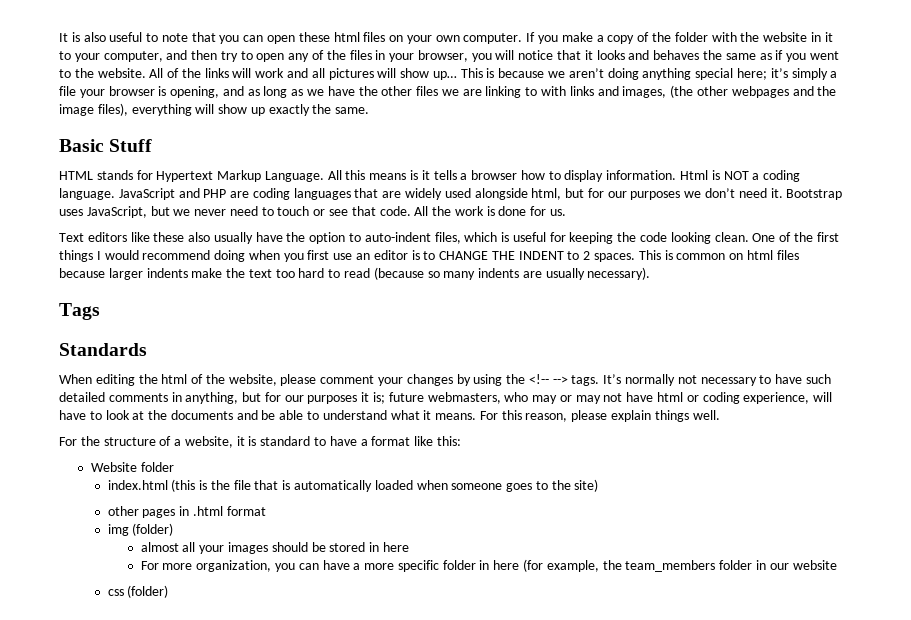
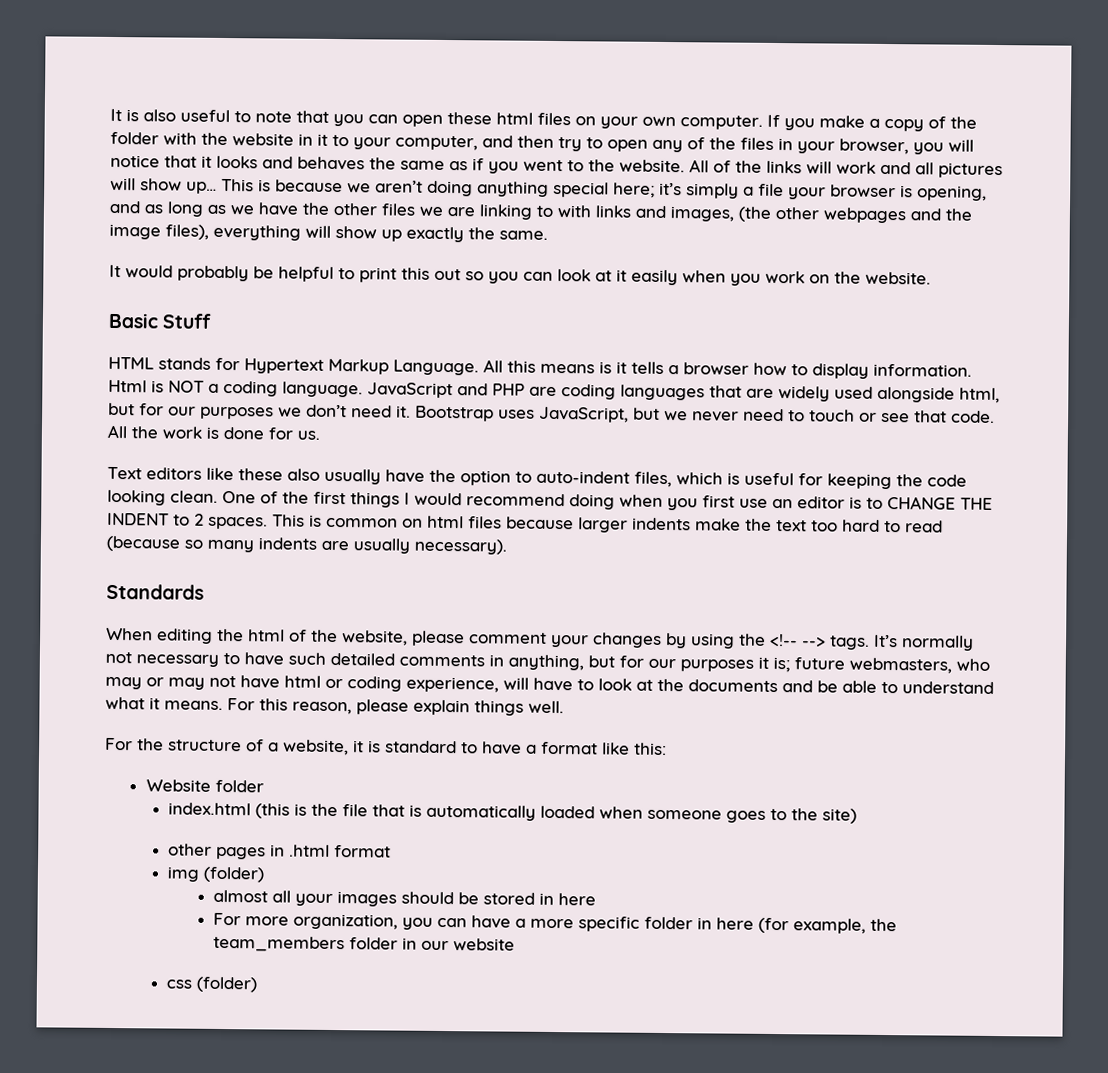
(370, 110) none -> [109,264,931,286] // It would probably be helpful to print this out so you can look at it easily when you work on the website.
[59,303,100,320] // Tags -> (507, 546) none

